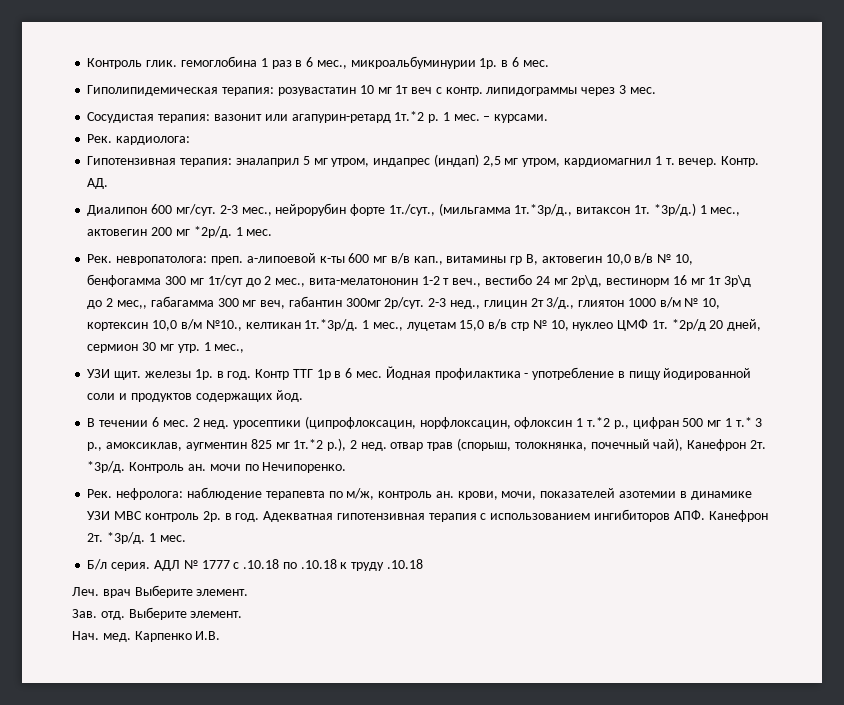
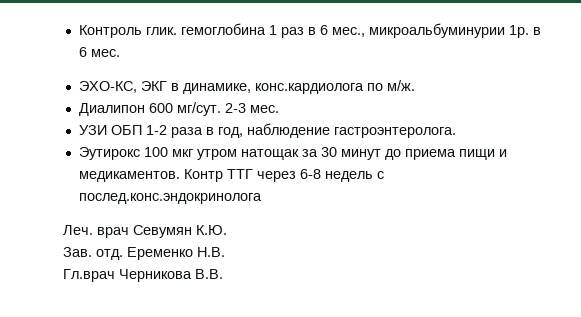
[87,85,656,96] [87,111,549,123] [87,134,191,145] [87,154,760,167] [87,178,109,189] [87,203,741,216] [87,226,273,238] [87,253,693,265] [87,274,752,287] [87,296,721,309] [87,319,762,331] [87,342,245,353] [87,366,752,380] [87,390,303,402] [87,416,763,429] [87,438,766,451] [87,461,347,473] [87,487,752,500] [87,509,768,522] [87,532,186,544] [87,559,423,571] Гиполипидемическая терапия: розувастатин 10 мг 1т веч с контр. липидограммы через 3 мес. // Сосудистая терапия: вазонит или агапурин-ретард 1т.*2 р. 1 мес. – курсами. // Рек. кардиолога: // Гипотензивная терапия: эналаприл 5 мг утром, индапрес (индап) 2,5 мг утром, кардиомагнил 1 т. вечер. Контр. АД. // Диалипон 600 мг/сут. 2-3 мес., нейрорубин форте 1т./сут., (мильгамма 1т.*3р/д., витаксон 1т. *3р/д.) 1 мес., актовегин 200 мг *2р/д. 1 мес. // Рек. невропатолога: преп. а-липоевой к-ты 600 мг в/в кап., витамины гр В, актовегин 10,0 в/в № 10, бенфогамма 300 мг 1т/сут до 2 мес., вита-мелатононин 1-2 т веч., вестибо 24 мг 2р\д, вестинорм 16 мг 1т 3р\д до 2 мес,, габагамма 300 мг веч, габантин 300мг 2р/сут. 2-3 нед., глицин 2т 3/д., глиятон 1000 в/м № 10, кортексин 10,0 в/м №10., келтикан 1т.*3р/д. 1 мес., луцетам 15,0 в/в стр № 10, нуклео ЦМФ 1т. *2р/д 20 дней, сермион 30 мг утр. 1 мес., // УЗИ щит. железы 1р. в год. Контр ТТГ 1р в 6 мес. Йодная профилактика - употребление в пищу йодированной соли и продуктов содержащих йод. // В течении 6 мес. 2 нед. уросептики (ципрофлоксацин, норфлоксацин, офлоксин 1 т.*2 р., цифран 500 мг 1 т.* 3 р., амоксиклав, аугментин 825 мг 1т.*2 р.), 2 нед. отвар трав (спорыш, толокнянка, почечный чай), Канефрон 2т. *3р/д. Контроль ан. мочи по Нечипоренко. // Рек. нефролога: наблюдение терапевта по м/ж, контроль ан. крови, мочи, показателей азотемии в динамике УЗИ МВС контроль 2р. в год. Адекватная гипотензивная терапия с использованием ингибиторов АПФ. Канефрон 2т. *3р/д. 1 мес. // Б/л серия. АДЛ № 1777 с .10.18 по .10.18 к труду .10.18 -> [78,80,415,94] [78,102,279,116] [78,123,456,138] [78,147,507,160] [78,169,384,182] [78,193,262,204] ЭХО-КС, ЭКГ в динамике, конс.кардиолога по м/ж. // Диалипон 600 мг/сут. 2-3 мес. // УЗИ ОБП 1-2 раза в год, наблюдение гастроэнтеролога. // Эутирокс 100 мкг утром натощак за 30 минут до приема пищи и медикаментов. Контр ТТГ через 6-8 недель с послед.конс.эндокринолога
[134,585,249,598] Выберите элемент. -> [133,225,227,238] Севумян К.Ю.
[128,607,243,620] [72,631,221,642] Выберите элемент. // Нач. мед. Карпенко И.В. -> [127,247,225,260] [63,269,223,282] Еременко Н.В. // Гл.врач Черникова В.В.

